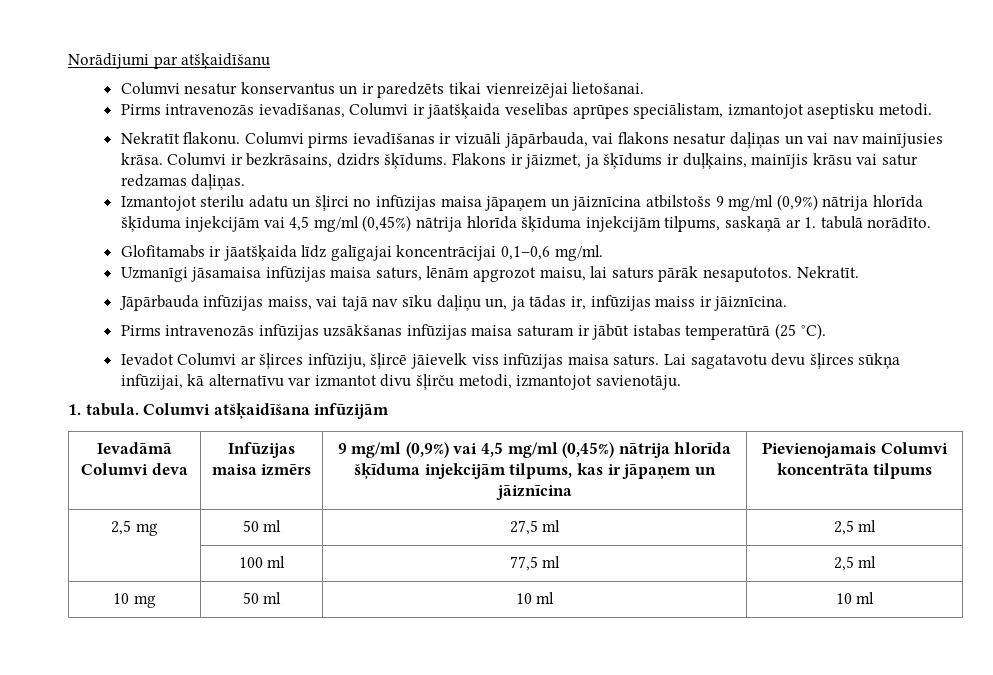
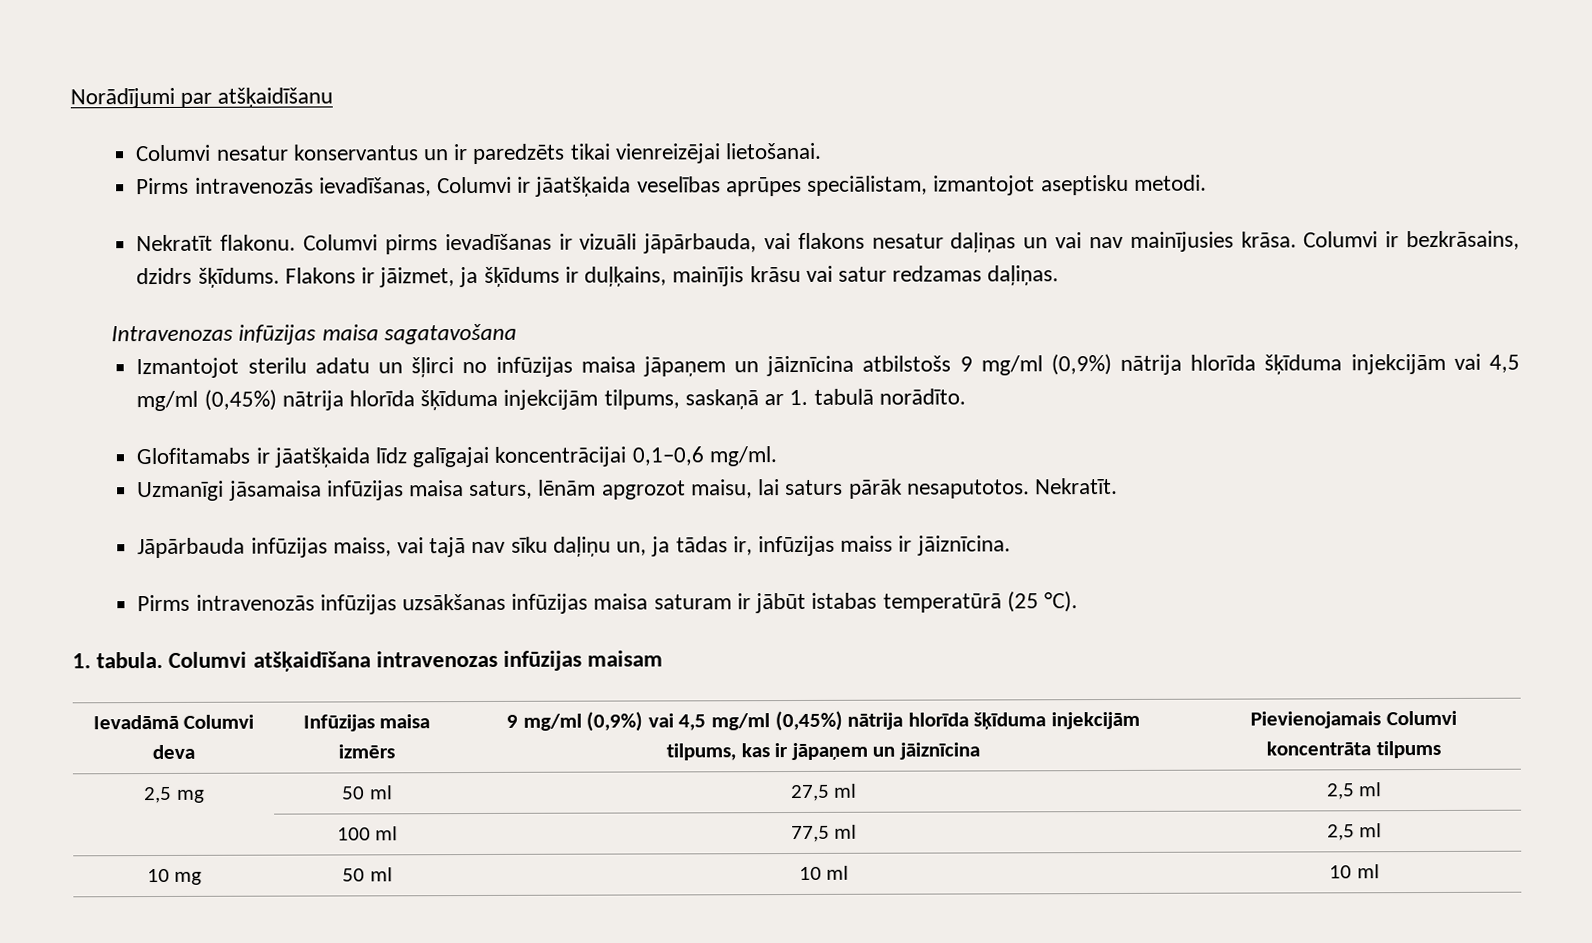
(246, 182) none -> [111,323,517,345] // Intravenozas infūzijas maisa sagatavošana
[120,353,901,369] [120,374,681,390] // Ievadot Columvi ar šļirces infūziju, šļircē jāievelk viss infūzijas maisa saturs. Lai sagatavotu devu šļirces sūkņa infūzijai, kā alternatīvu var izmantot divu šļirču metodi, izmantojot savienotāju. -> (1078, 602) none
[314,403,390,419] infūzijām -> [375,650,664,671] intravenozas infūzijas maisam

